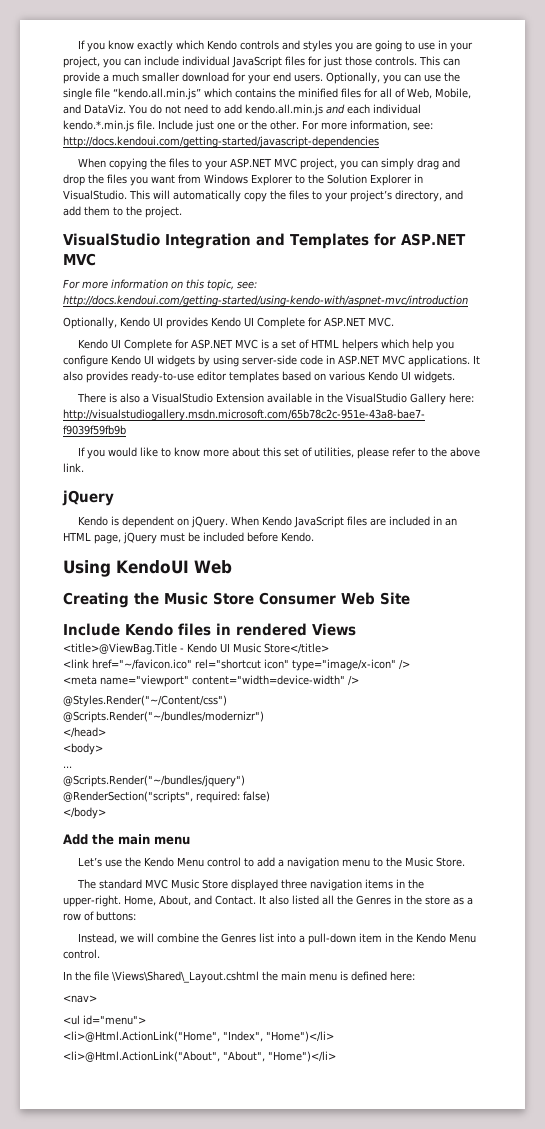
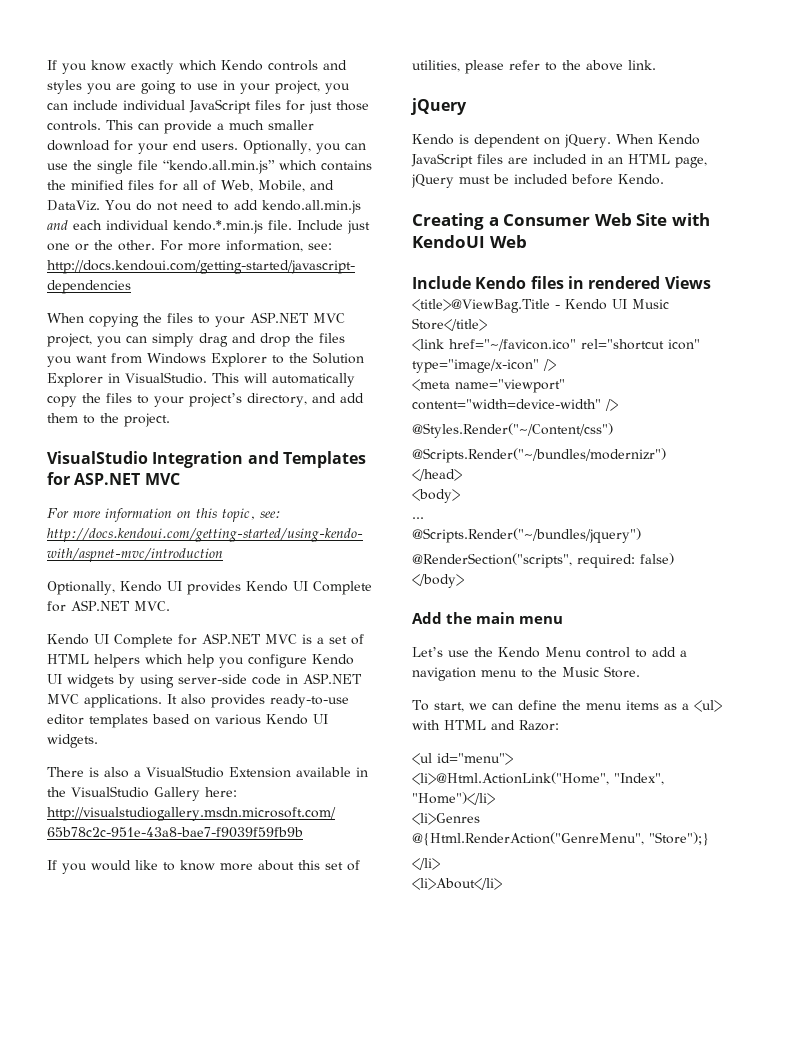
[63,560,232,577] [63,592,254,608] Using KendoUI Web // Creating the Music Store -> [412,213,499,230] Creating a
(410, 598) none -> [671,213,710,226] [412,235,527,248] with KendoUI Web
[77,879,425,891] [63,895,473,907] [63,911,136,921] [78,933,477,945] [63,949,100,959] [63,971,415,983] [63,995,97,1003] The standard MVC Music Store displayed three navigation items in the upper-right. Home, About, and Contact. It also listed all the Genres in the store as a row of buttons: // Instead, we will combine the Genres list into a pull-down item in the Kendo Menu control. // In the file \Views\Shared\_Layout.cshtml the main menu is defined here: // <nav> -> [412,700,722,712] [412,720,559,731] To start, we can define the menu items as a <ul> with HTML and Razor:
[63,1051,336,1062] <li>@Html.ActionLink("About", "About", "Home")</li> -> [412,813,480,825] [412,832,709,846] [412,858,440,870] [412,878,502,890] <li>Genres // @{Html.RenderAction("GenreMenu", "Store");} // </li> // <li>About</li>

